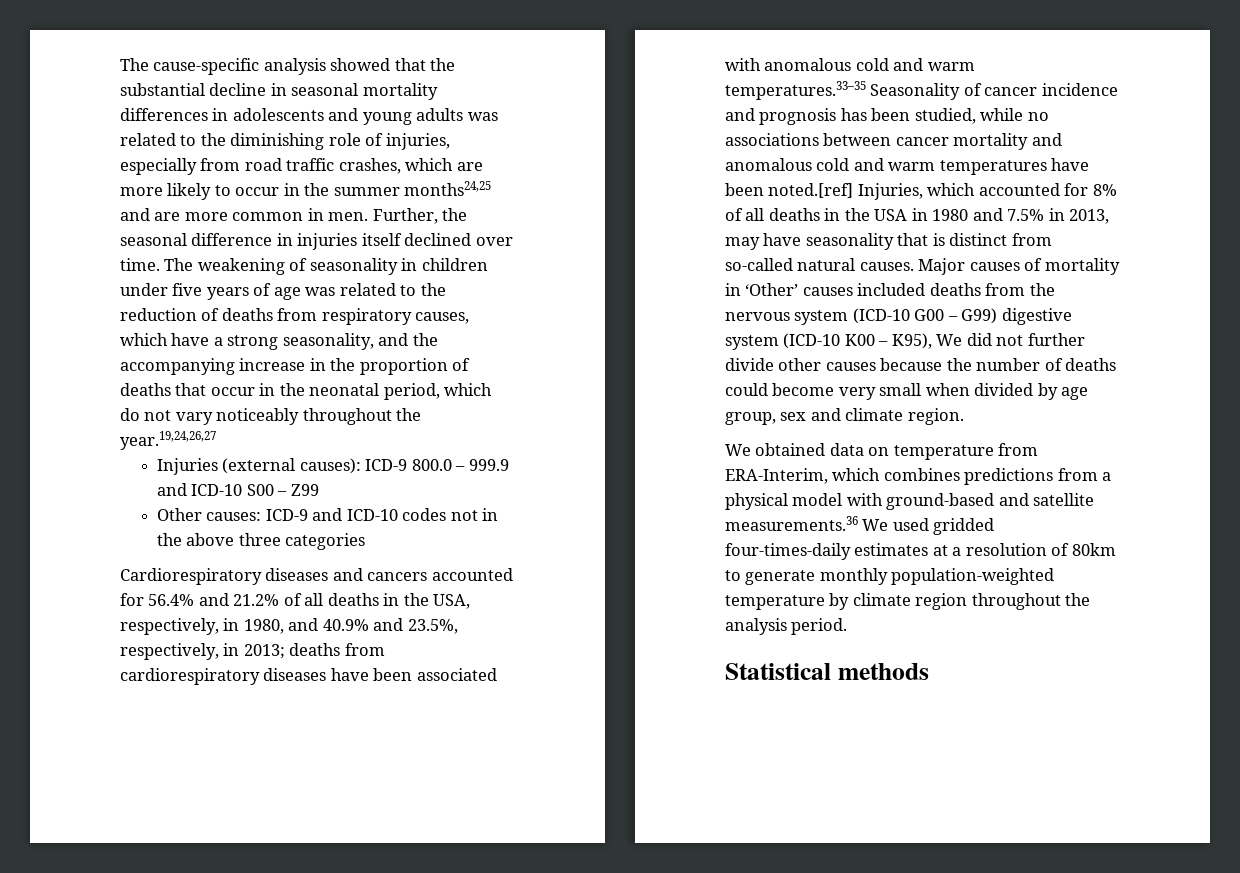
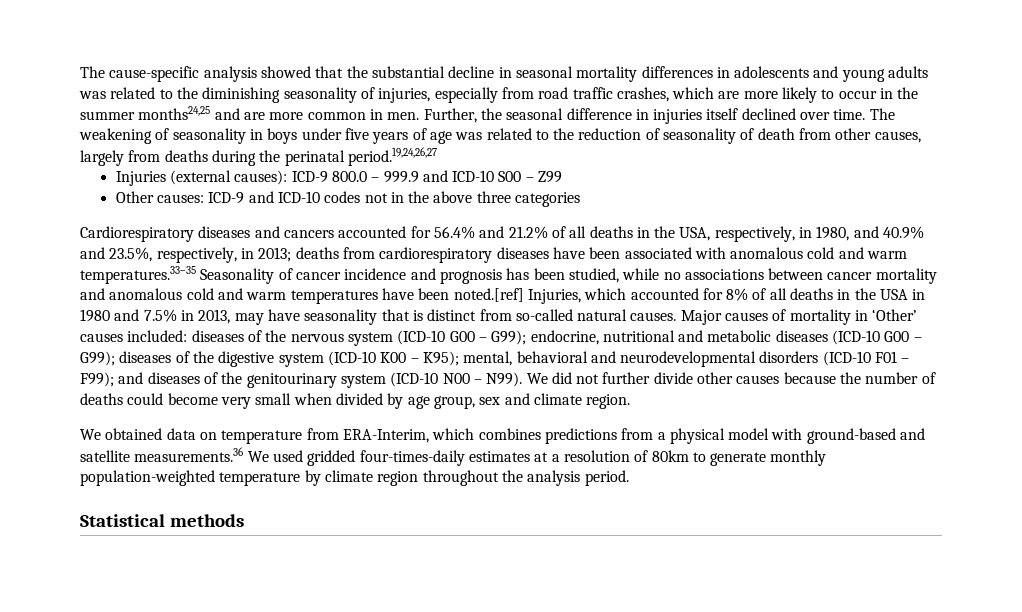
[328,133,361,146] role -> [283,87,357,103] seasonality
[421,258,488,271] children -> [267,128,298,144] boys
[221,308,470,325] [120,333,438,350] [120,358,471,375] [120,383,493,400] [120,408,422,425] [120,431,216,450] deaths from respiratory causes, which have a strong seasonality, and the accompanying increase in the proportion of deaths that occur in the neonatal period, which do not vary noticeably throughout the year.19,24,26,27 -> [663,128,921,144] [80,147,437,166] seasonality of death from other causes, largely from deaths during the perinatal period.19,24,26,27
[857,283,1026,296] included deaths from -> [127,330,262,342] included: diseases of
[961,308,998,324] G99) -> [491,330,922,345] [80,351,214,366] G99); endocrine, nutritional and metabolic diseases (ICD-10 G00 – G99); diseases of the
[891,333,932,349] K95), -> [422,351,910,367] [80,372,523,388] K95); mental, behavioral and neurodevelopmental disorders (ICD-10 F01 – F99); and diseases of the genitourinary system (ICD-10 N00 – N99).

